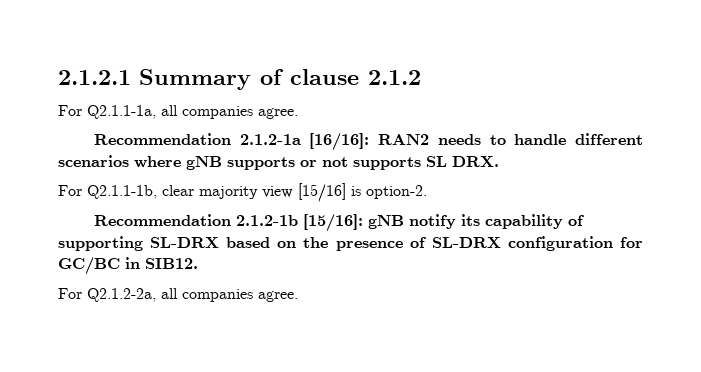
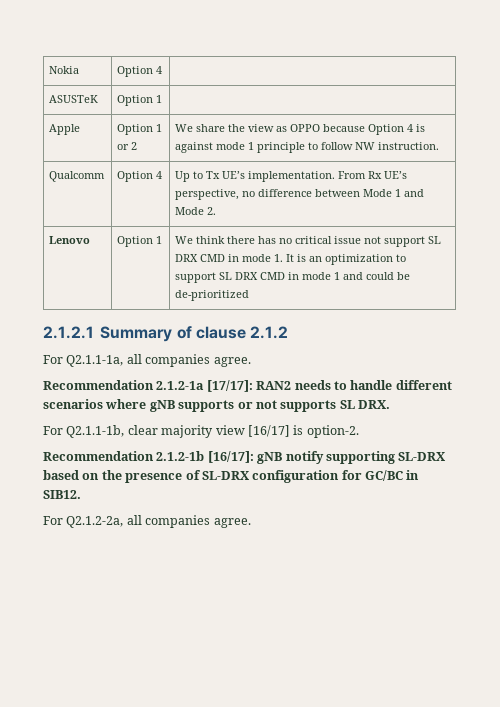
(58, 77) none -> [49,66,80,74] [117,66,163,77] [49,95,99,103] [117,95,163,106] [49,124,81,135] [117,124,163,135] [117,142,138,150] [175,124,426,135] [175,142,440,153] [49,171,106,182] [117,171,163,182] [175,171,408,182] [175,189,425,200] [175,207,217,215] [49,236,91,244] [117,236,163,247] [175,236,442,247] [175,254,407,265] [175,272,411,283] [175,290,250,301] Nokia | Option 4 | // ASUSTeK | Option 1 | // Apple | Option 1 or 2 | We share the view as OPPO because Option 4 is against mode 1 principle to follow NW instruction. // Qualcomm | Option 4 | Up to Tx UE’s implementation. From Rx UE’s perspective, no difference between Mode 1 and Mode 2. // Lenovo | Option 1 | We think there has no critical issue not support SL DRX CMD in mode 1. It is an optimization to support SL DRX CMD in mode 1 and could be de-prioritized //
[309,133,370,151] [16/16]: -> [206,380,253,392] [17/17]:
[298,183,346,202] [15/16] -> [247,425,290,437] [16/17]
[302,214,363,232] [15/16]: -> [207,451,254,463] [16/17]:
[460,214,584,229] its capability of -> (324, 457) none

